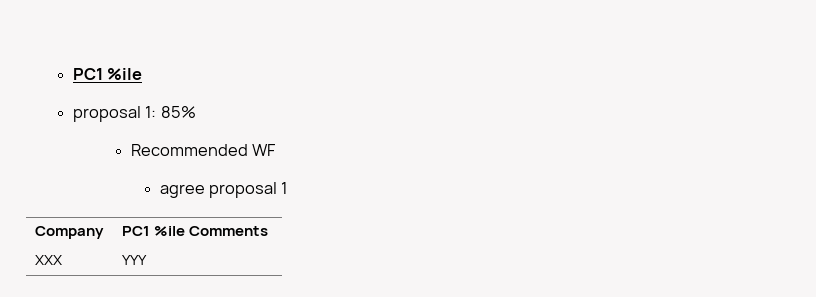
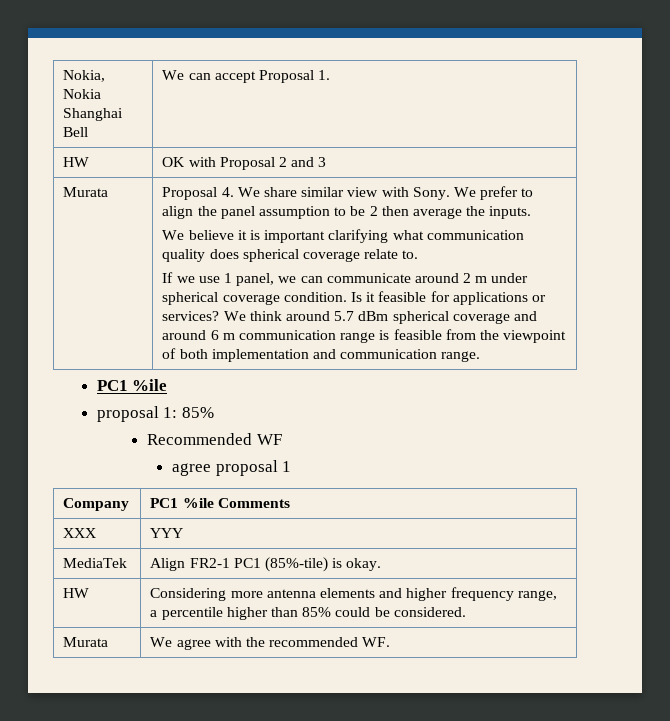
(72, 74) none -> [63,70,106,82] [63,89,102,99] [63,108,124,121] [63,127,89,137] [162,70,331,83] [63,157,90,167] [162,157,327,170] [63,187,109,197] [162,186,534,200] [162,206,532,219] [162,229,524,243] [162,249,419,262] [162,272,529,286] [162,291,546,305] [162,311,537,324] [162,329,567,343] [162,348,481,362] Nokia, Nokia Shanghai Bell | We can accept Proposal 1. // HW | OK with Proposal 2 and 3 // Murata | Proposal 4. We share similar view with Sony. We prefer to align the panel assumption to be 2 then average the inputs. // We believe it is important clarifying what communication quality does spherical coverage relate to. // If we use 1 panel, we can communicate around 2 m under spherical coverage condition. Is it feasible for applications or services? We think around 5.7 dBm spherical coverage and around 6 m communication range is feasible from the viewpoint of both implementation and communication range. //
(148, 260) none -> [63,558,128,568] [150,557,382,572] [63,588,90,598] [150,587,557,601] [150,607,466,620] [63,637,109,647] [150,637,391,650] // MediaTek | Align FR2-1 PC1 (85%-tile) is okay. // HW | Considering more antenna elements and higher frequency range, a percentile higher than 85% could be considered. // Murata | We agree with the recommended WF.

